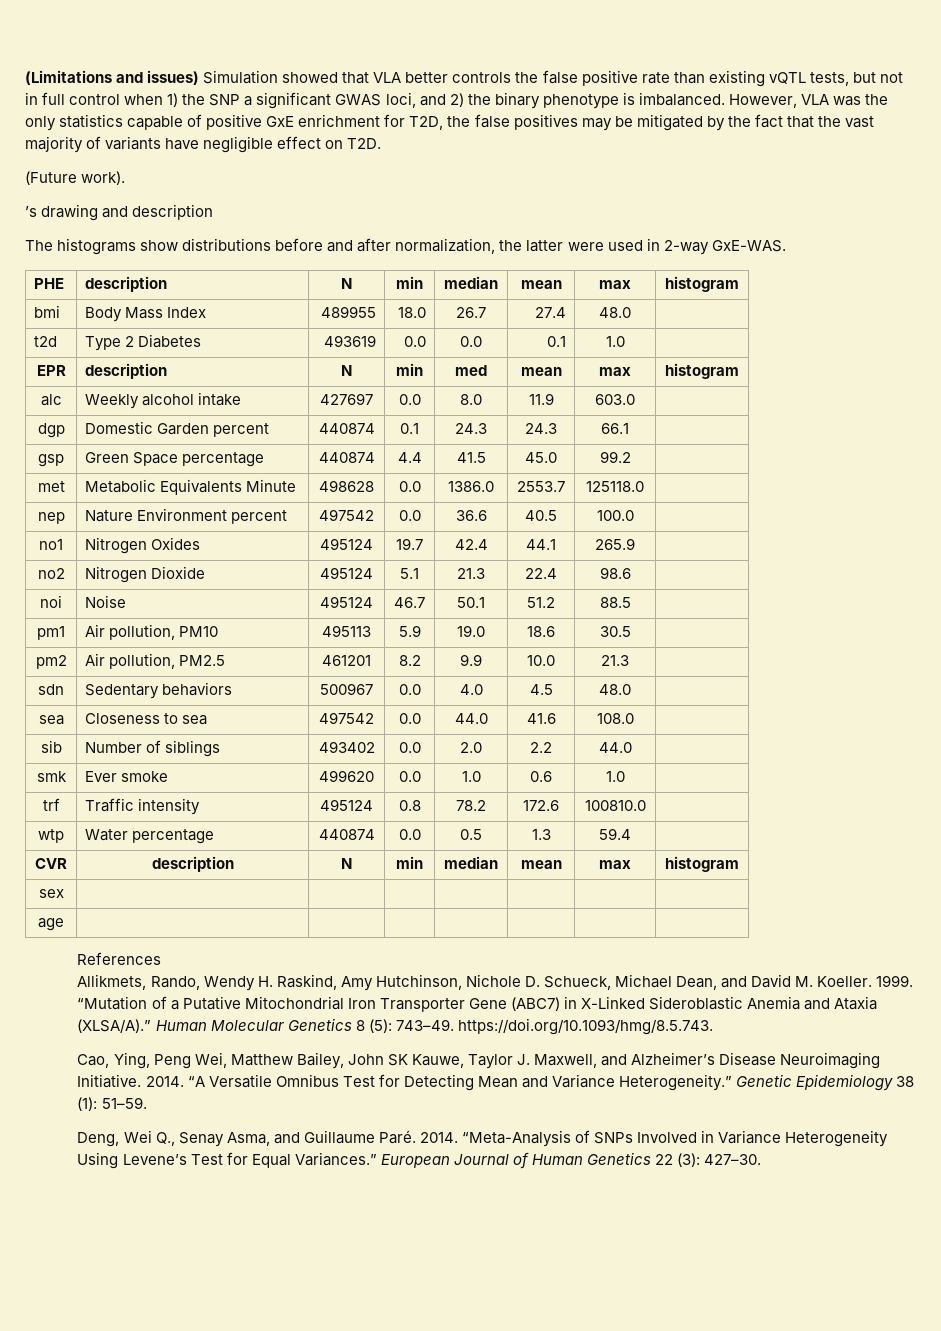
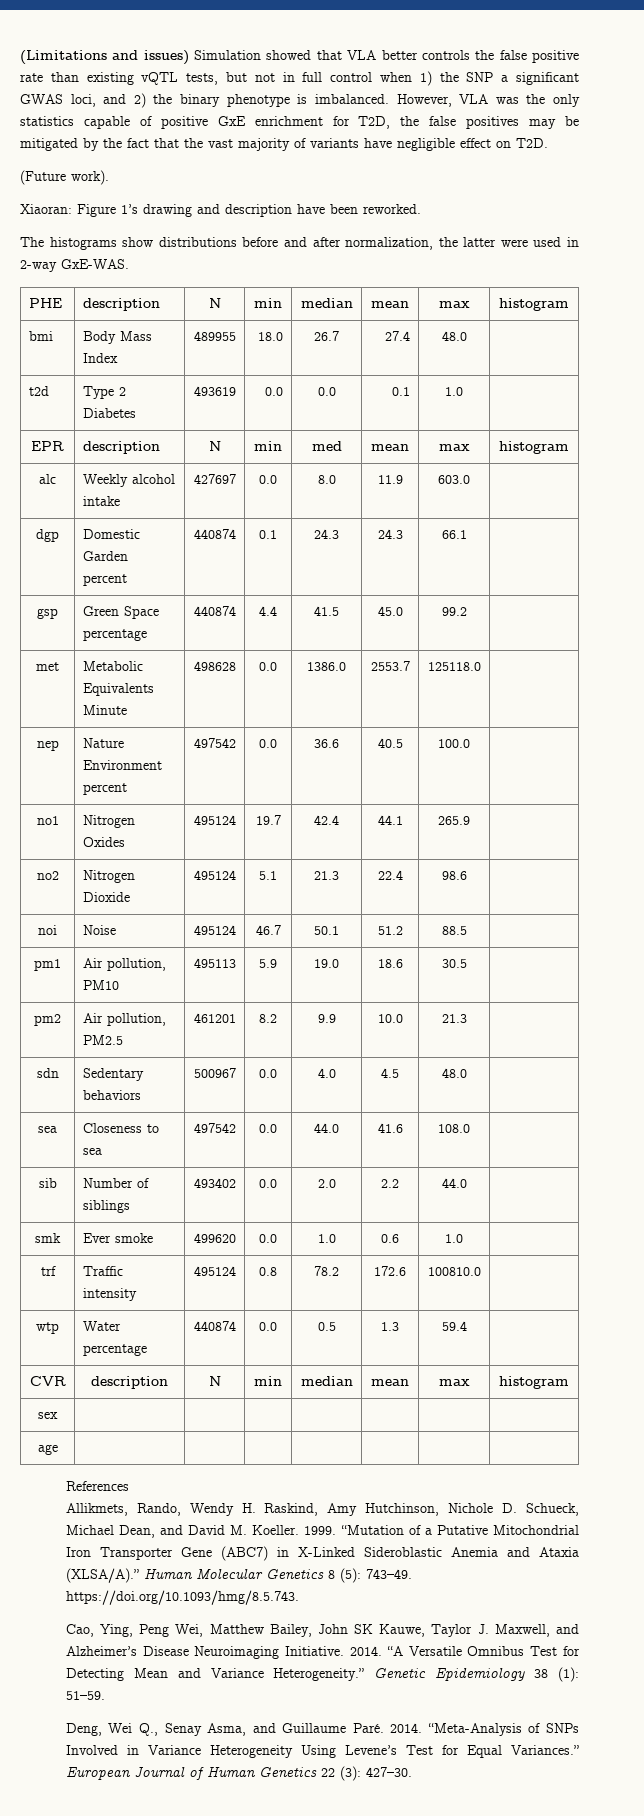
[25,206,37,217] ’s -> [20,204,138,217] Xiaoran: Figure 1’s
(214, 212) none -> [297,204,421,214] have been reworked.

